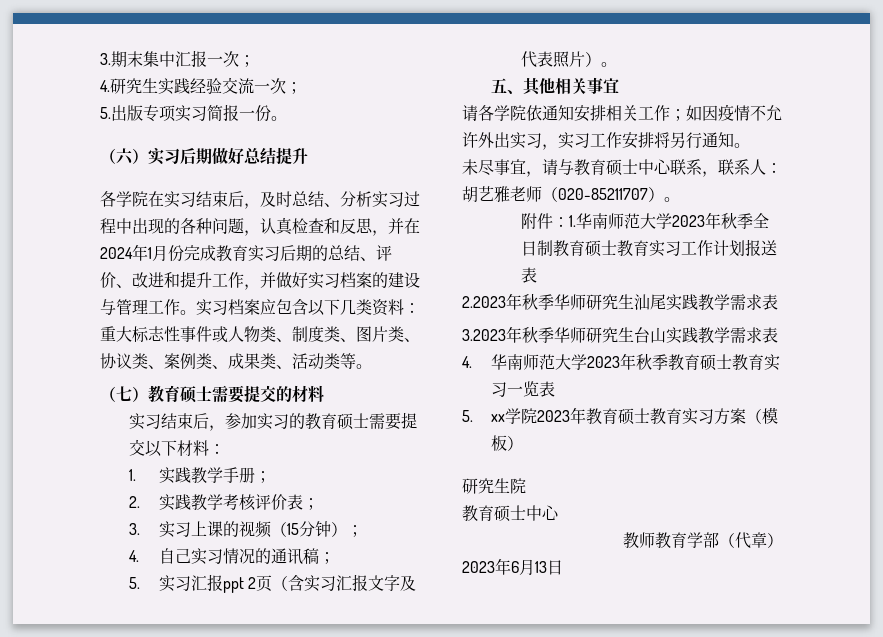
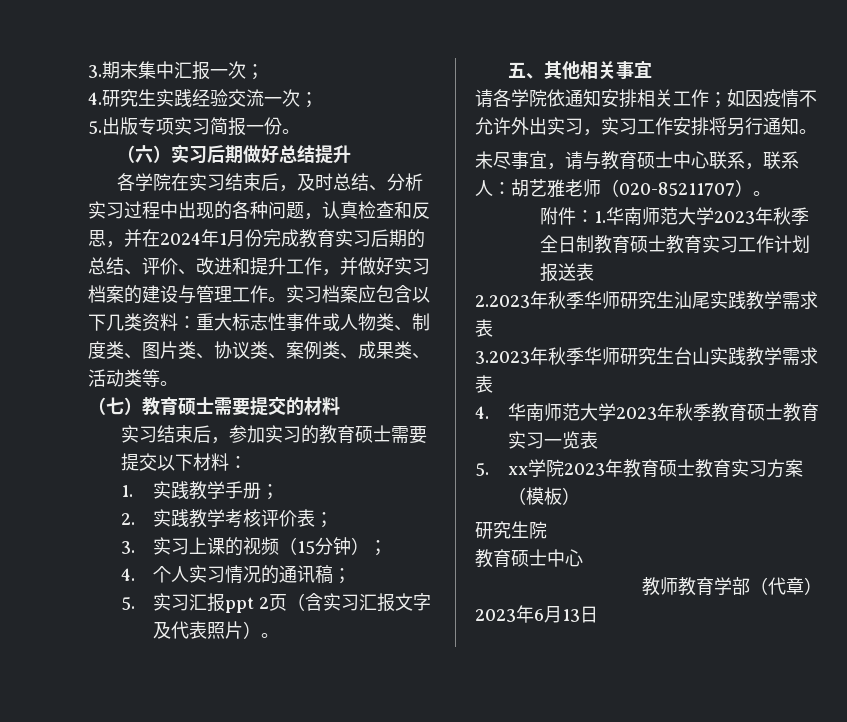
[158,548,191,564] 自己 -> [153,566,190,583] 个人

